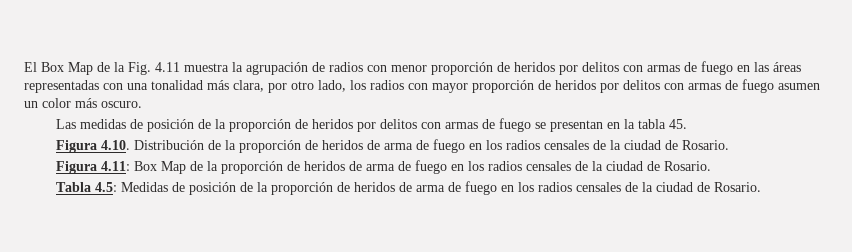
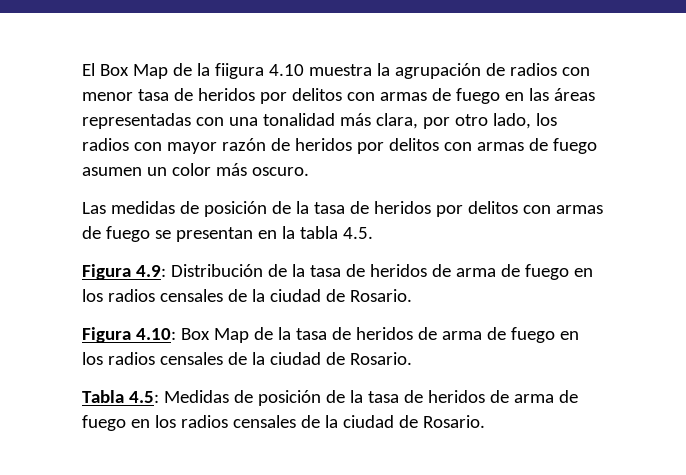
[128,62,180,75] Fig. 4.11 -> [214,63,304,79] fiigura 4.10
[431,62,493,75] proporción -> [137,89,169,101] tasa
[472,80,534,93] proporción -> [221,138,266,151] razón
[229,119,292,132] proporción -> [313,202,345,214] tasa
[669,119,688,129] [56,140,131,153] 45. // Figura 4.10. -> [342,227,373,239] [82,264,166,280] 4.5. // Figura 4.9:
[239,140,302,153] proporción -> [309,265,341,277] tasa
[101,161,284,174] 4.11: Box Map de la proporción -> [135,327,327,343] 4.10: Box Map de la tasa
[271,182,334,195] proporción -> [367,391,399,403] tasa

